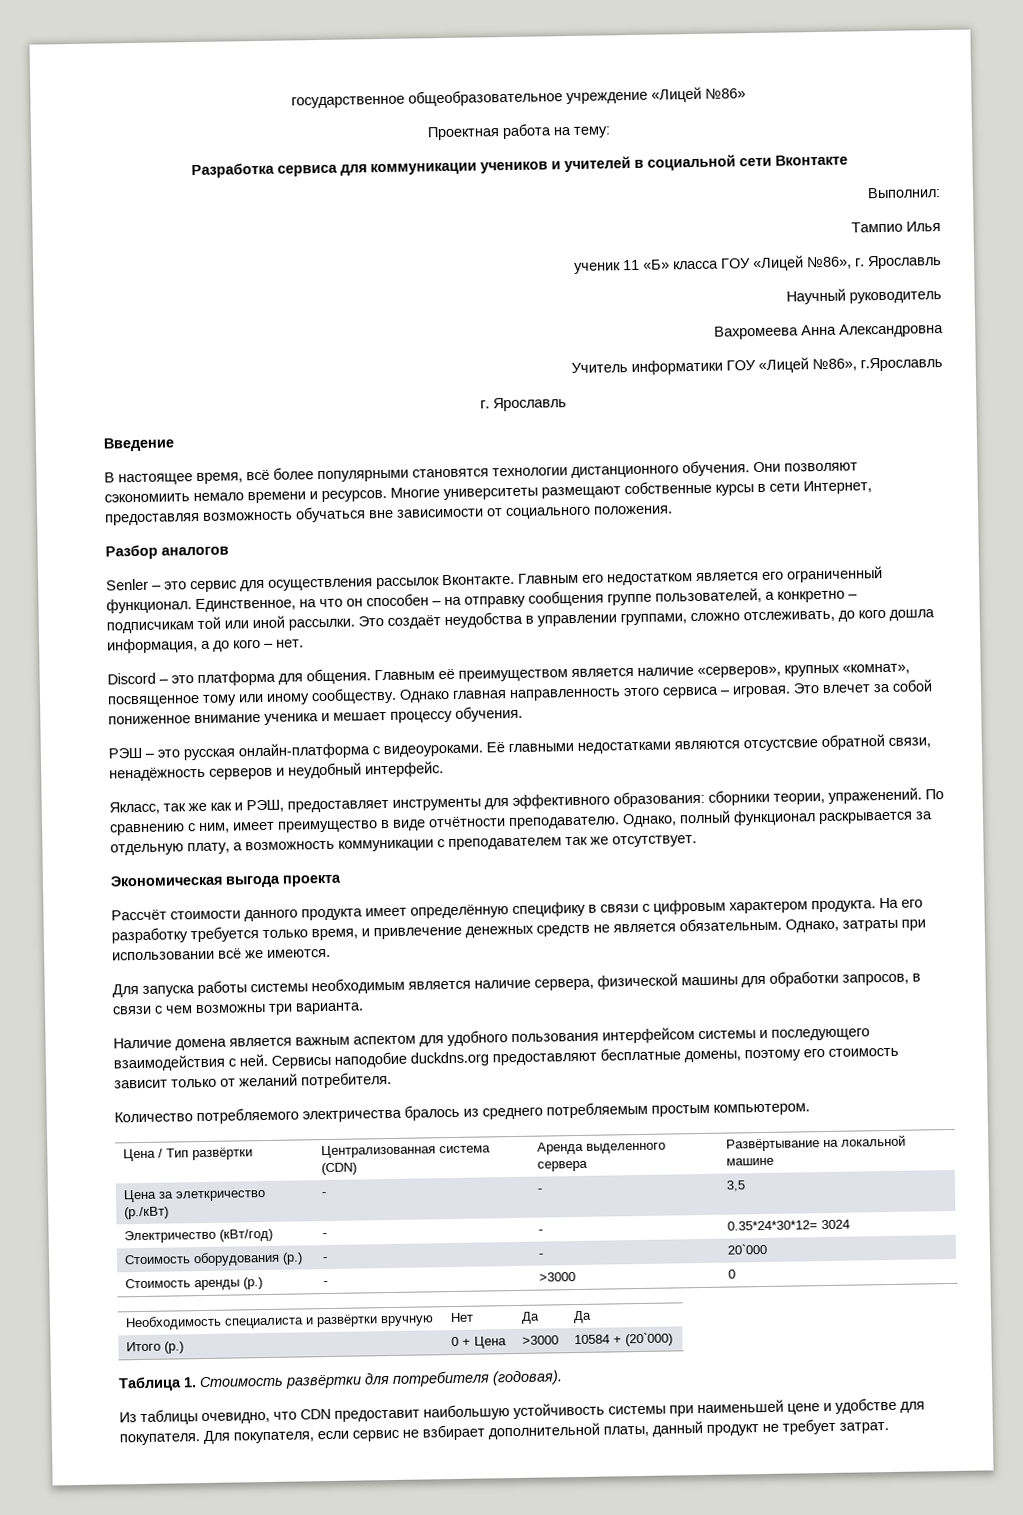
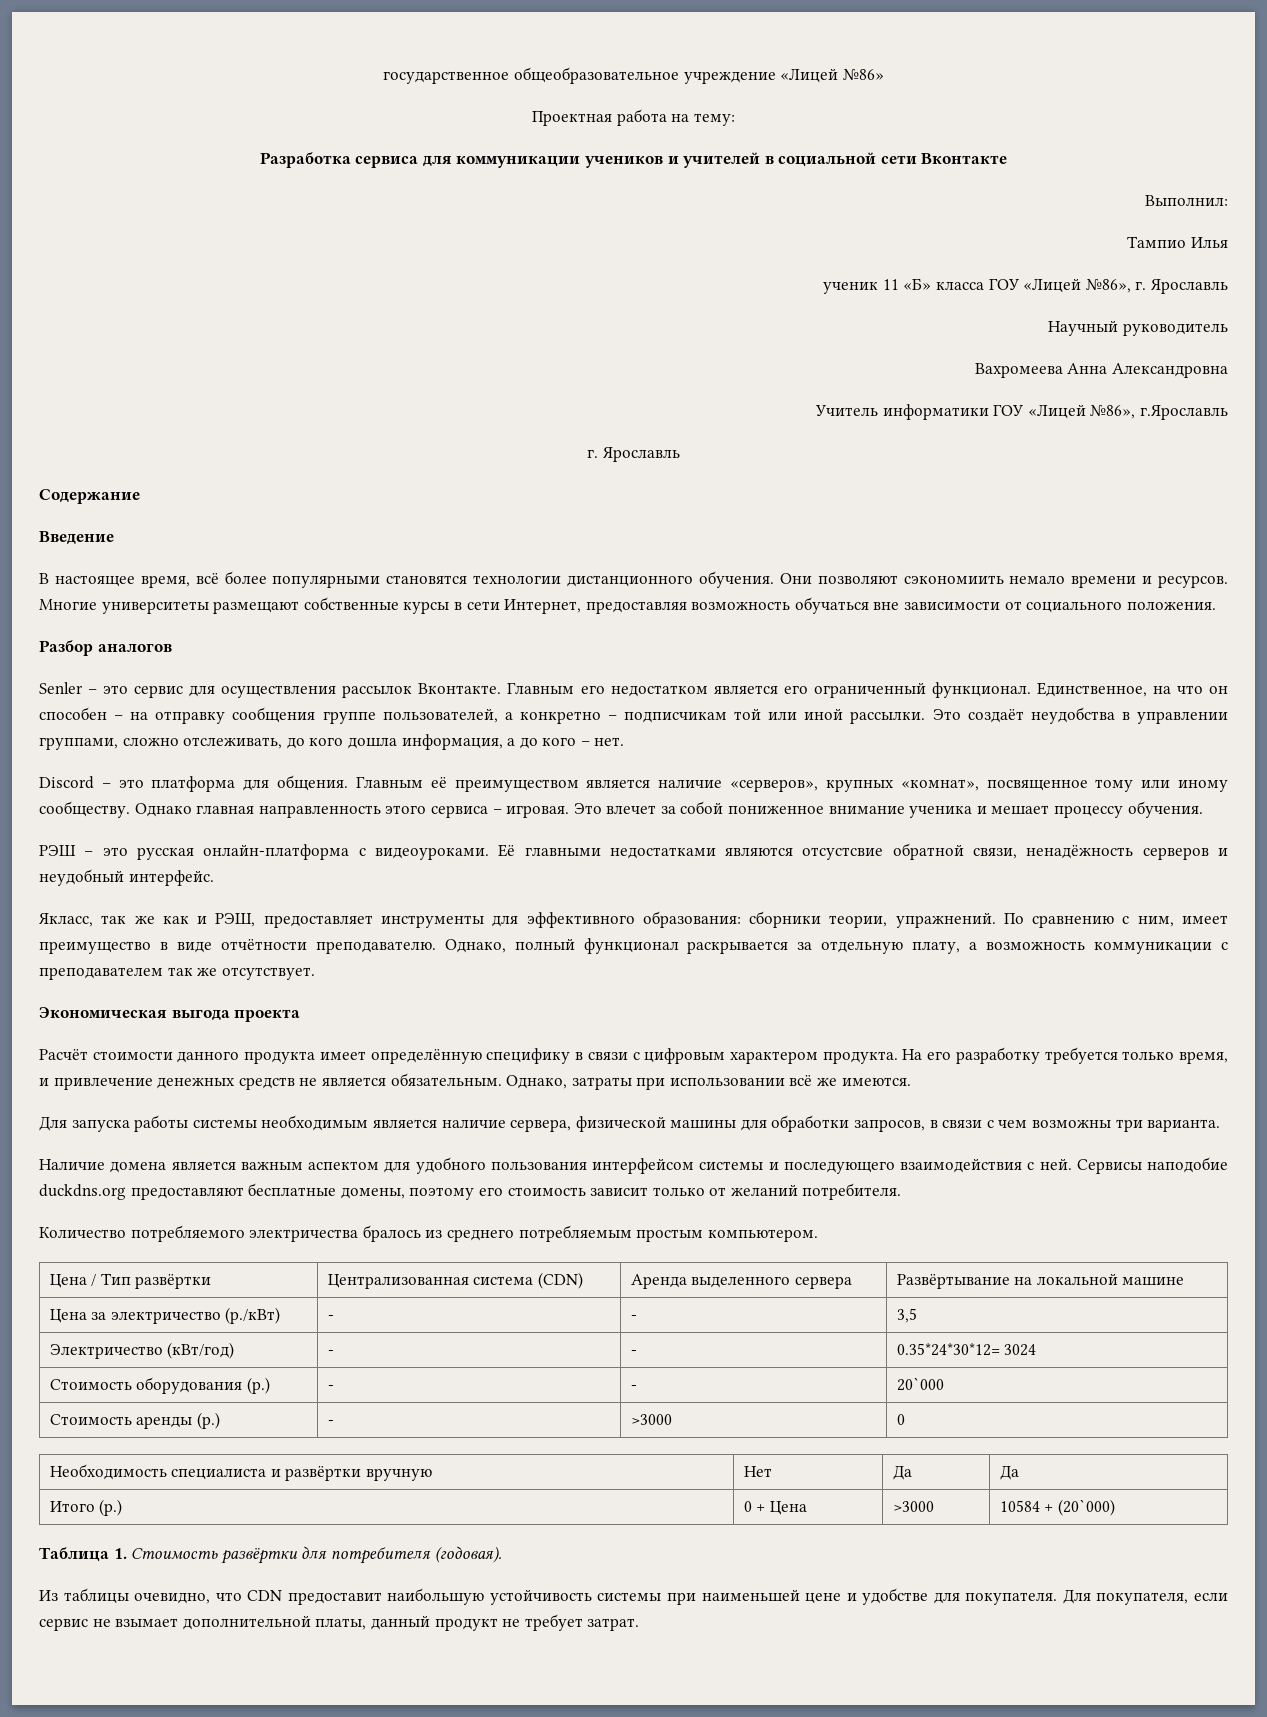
(567, 404) none -> [39,489,140,504] // Содержание
[828,787,922,804] упраженений. -> [895,912,996,928] упражнений.
[111,909,167,921] Рассчёт -> [39,1049,88,1060] Расчёт
[174,1190,266,1202] элеткричество -> [110,1311,221,1324] электричество
[422,1424,485,1441] взбирает -> [115,1618,179,1627] взымает

